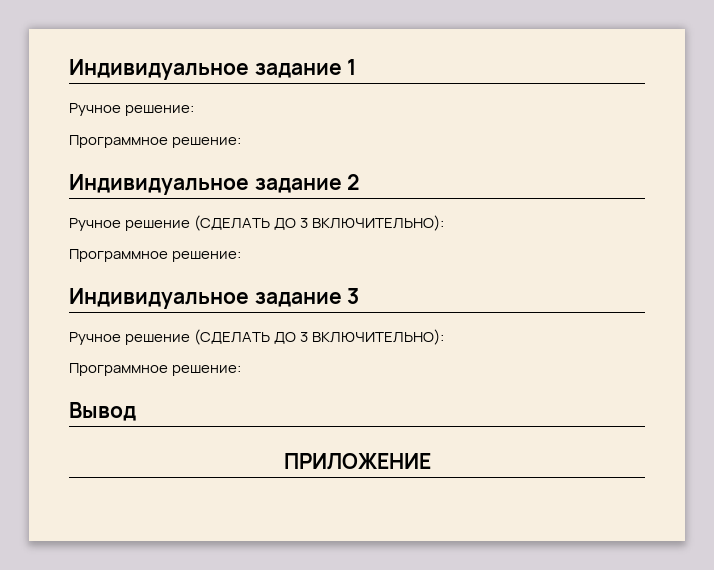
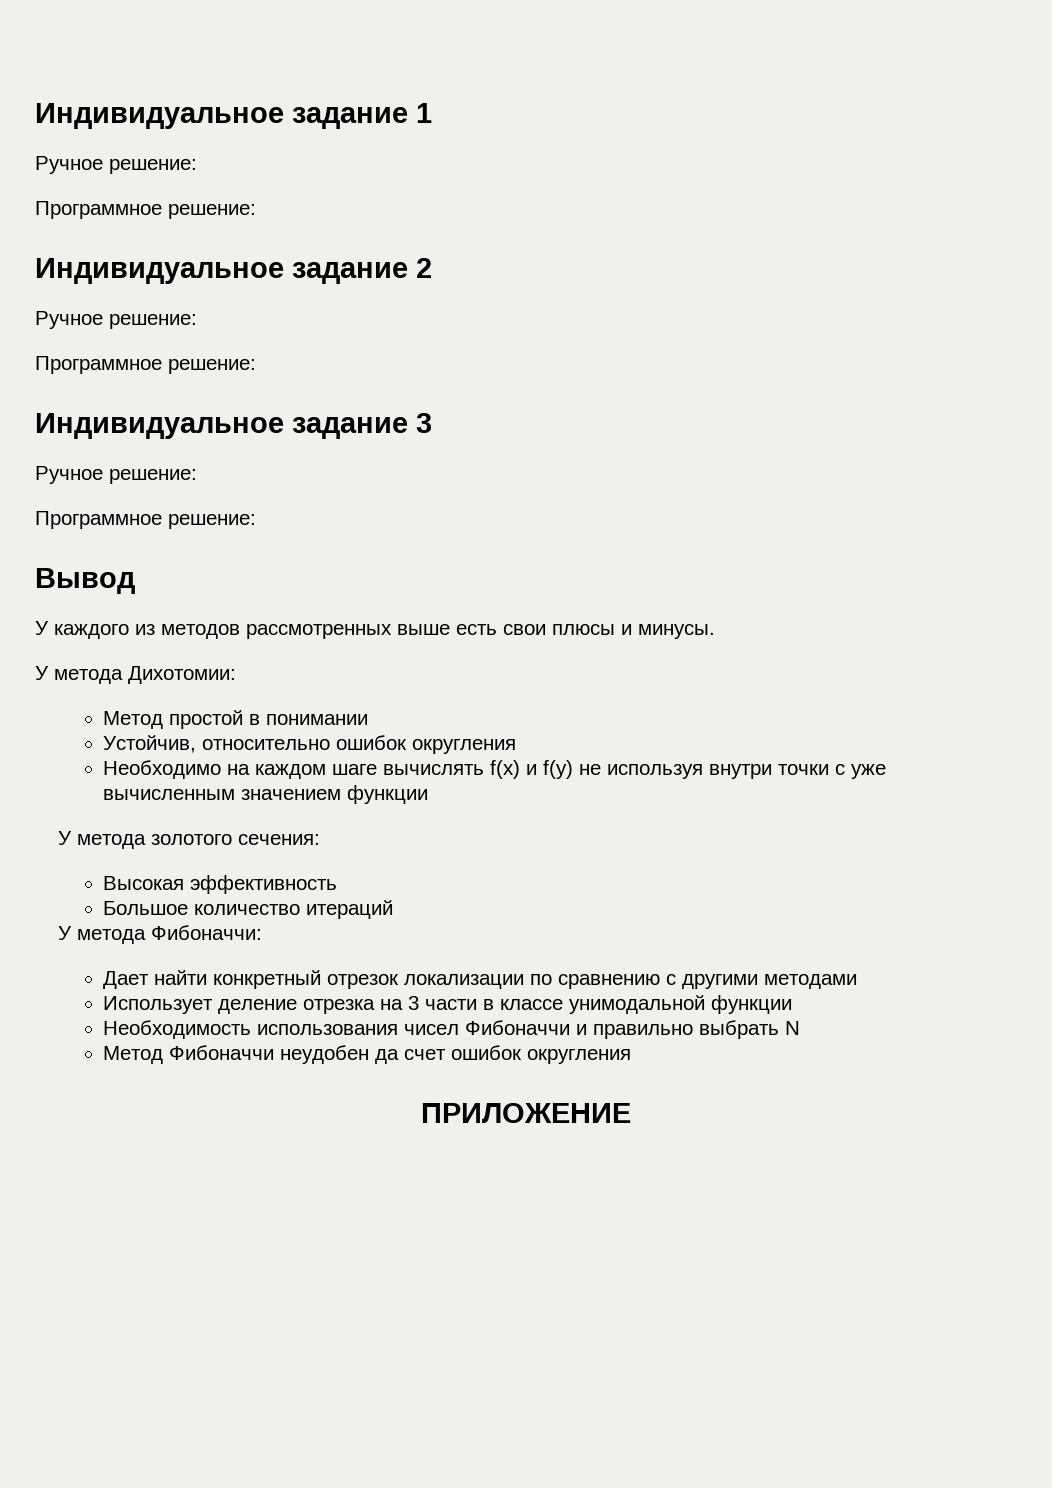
[125,215,445,231] решение (СДЕЛАТЬ ДО 3 ВКЛЮЧИТЕЛЬНО): -> [109,314,197,329] решение:
[125,329,445,345] [69,363,242,376] [69,402,136,421] решение (СДЕЛАТЬ ДО 3 ВКЛЮЧИТЕЛЬНО): // Программное решение: // Вывод -> [109,469,197,484] [35,511,256,529] [35,568,135,594] [35,621,715,639] [35,666,236,684] [103,710,369,729] [103,735,517,754] [103,760,887,779] [103,785,429,804] [57,831,320,849] [103,875,338,894] [103,900,394,919] [57,925,262,944] [103,970,858,989] [103,995,793,1014] [103,1020,801,1039] [103,1045,632,1064] решение: // Программное решение: // Вывод // У каждого из методов рассмотренных выше есть свои плюсы и минусы. // У метода Дихотомии: // Метод простой в понимании // Устойчив, относительно ошибок округления // Необходимо на каждом шаге вычислять f(x) и f(y) не используя внутри точки с уже вычисленным значением функции // У метода золотого сечения: // Высокая эффективность // Большое количество итераций // У метода Фибоначчи: // Дает найти конкретный отрезок локализации по сравнению с другими методами // Использует деление отрезка на 3 части в классе унимодальной функции // Необходимость использования чисел Фибоначчи и правильно выбрать N // Метод Фибоначчи неудобен да счет ошибок округления

